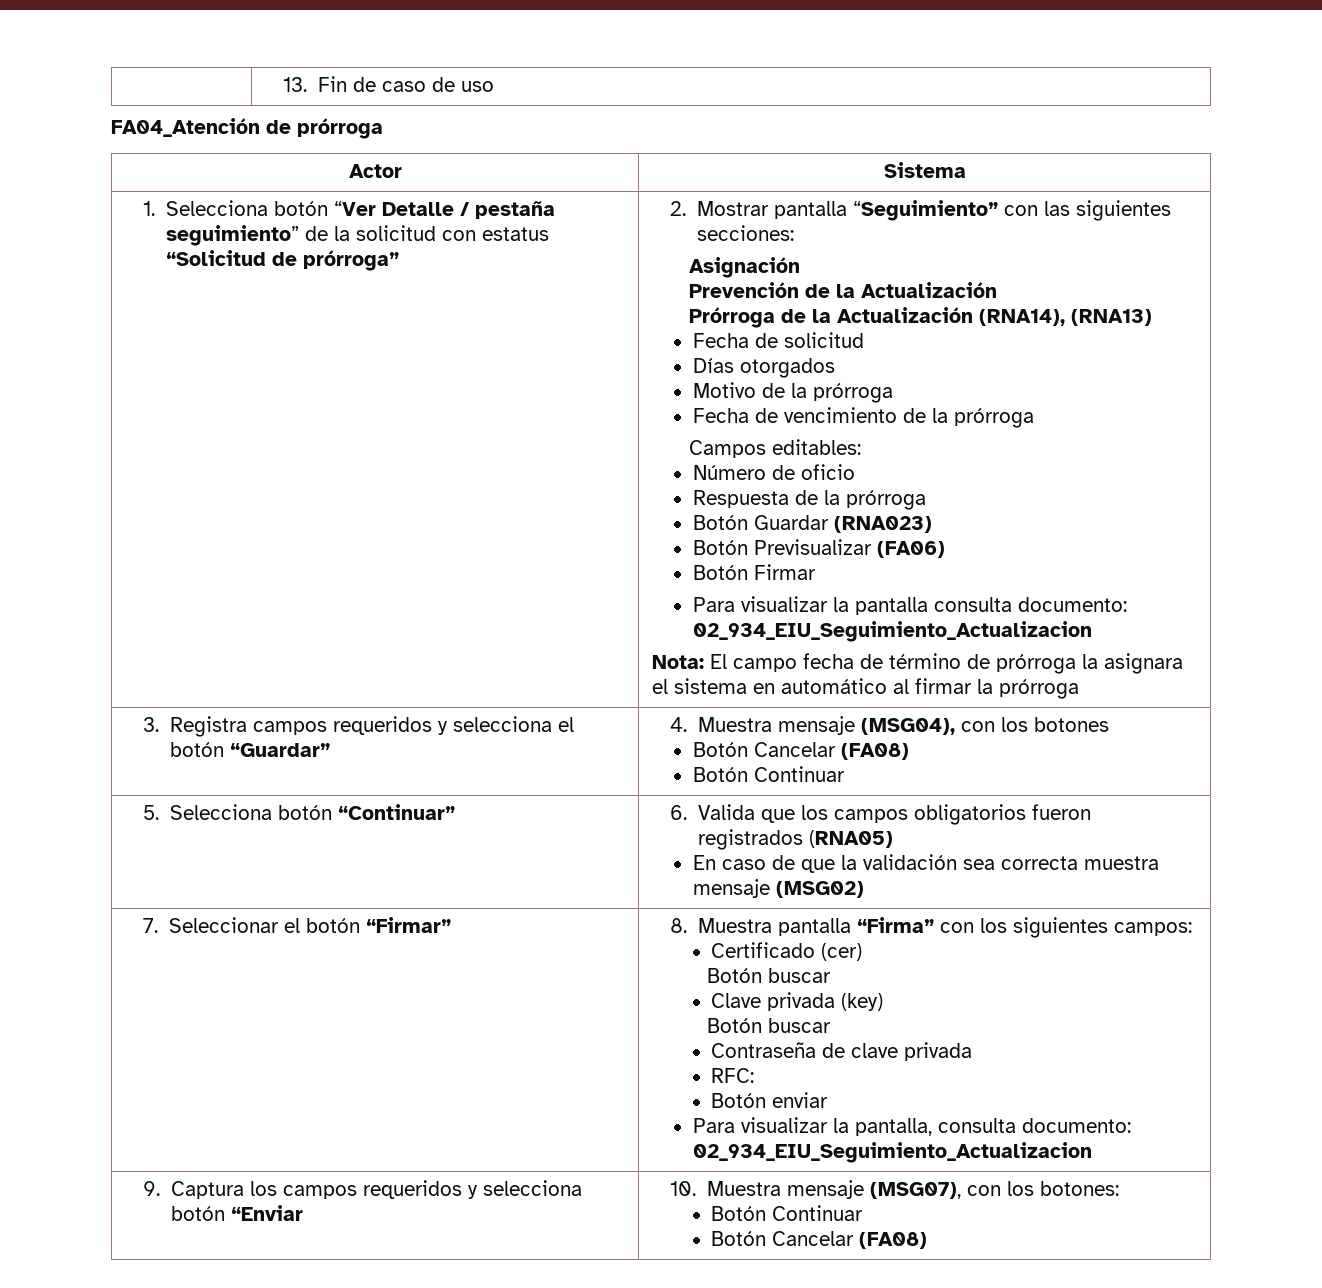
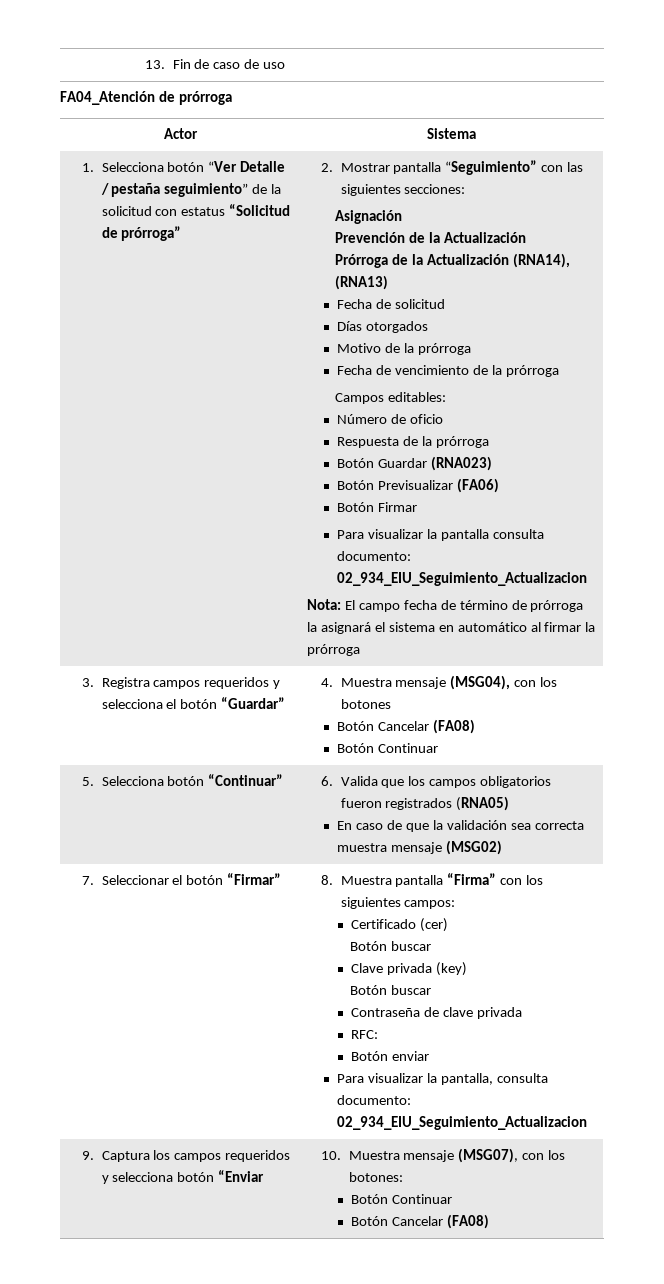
[1104,653,1184,674] asignara -> [320,622,371,634] asignará

